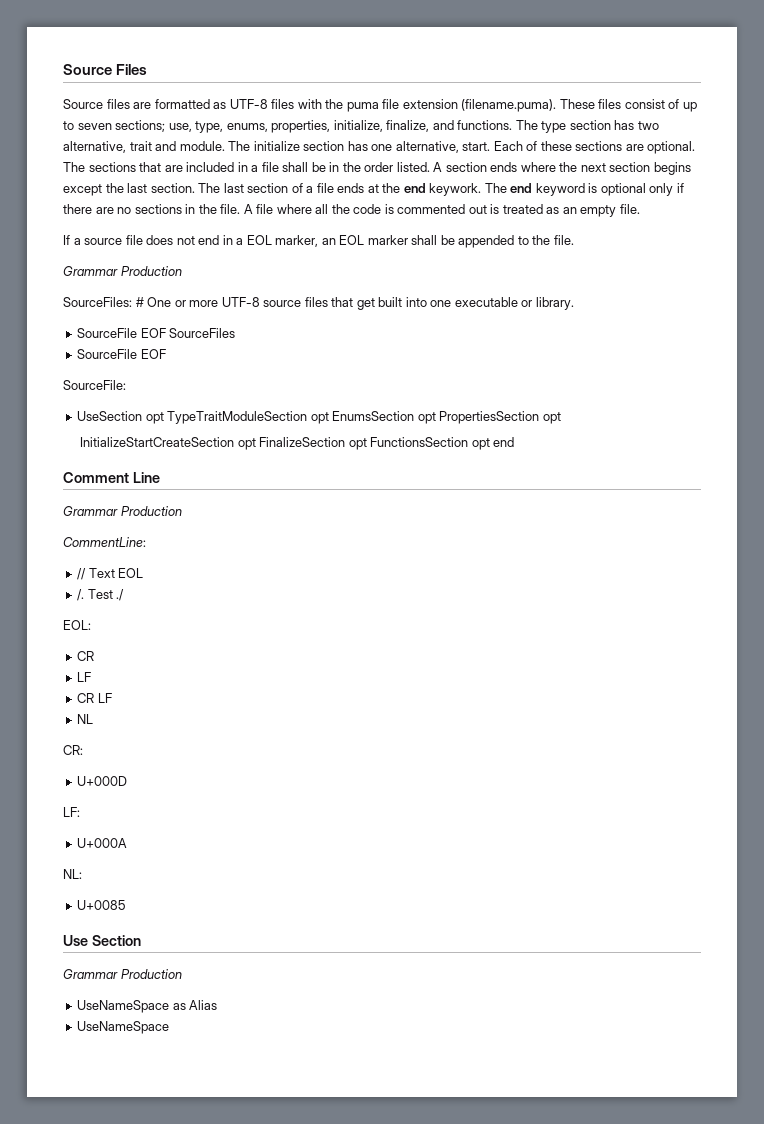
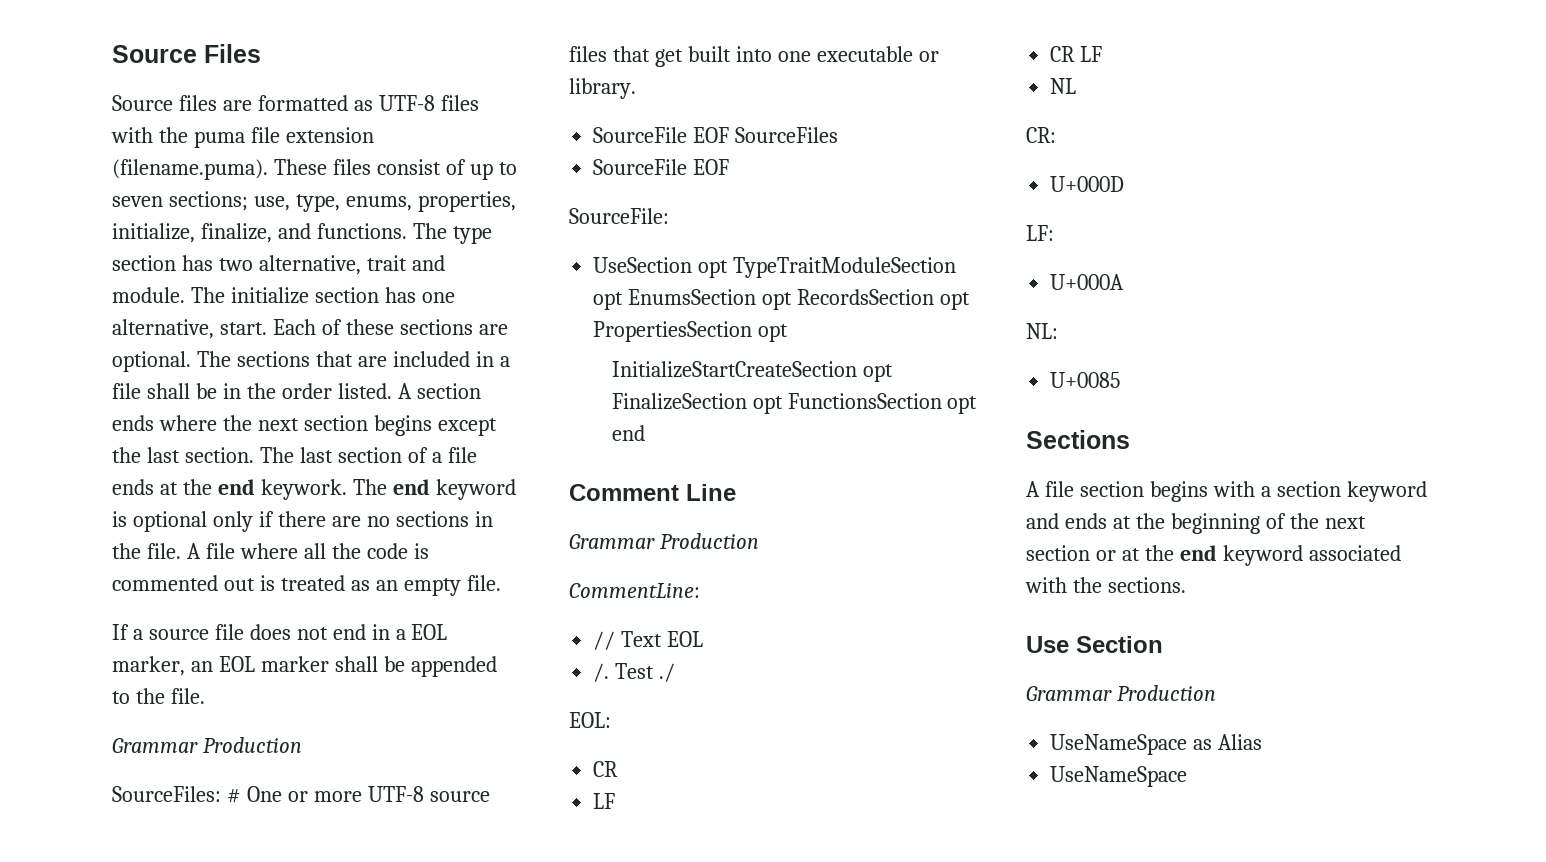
(436, 418) none -> [797,289,970,310] RecordsSection opt
(127, 905) none -> [1026,430,1130,449] [1026,481,1427,502] [1026,513,1366,534] [1026,545,1401,566] [1025,577,1186,593] // Sections // A file section begins with a section keyword and ends at the beginning of the next section or at the end keyword associated with the sections.

